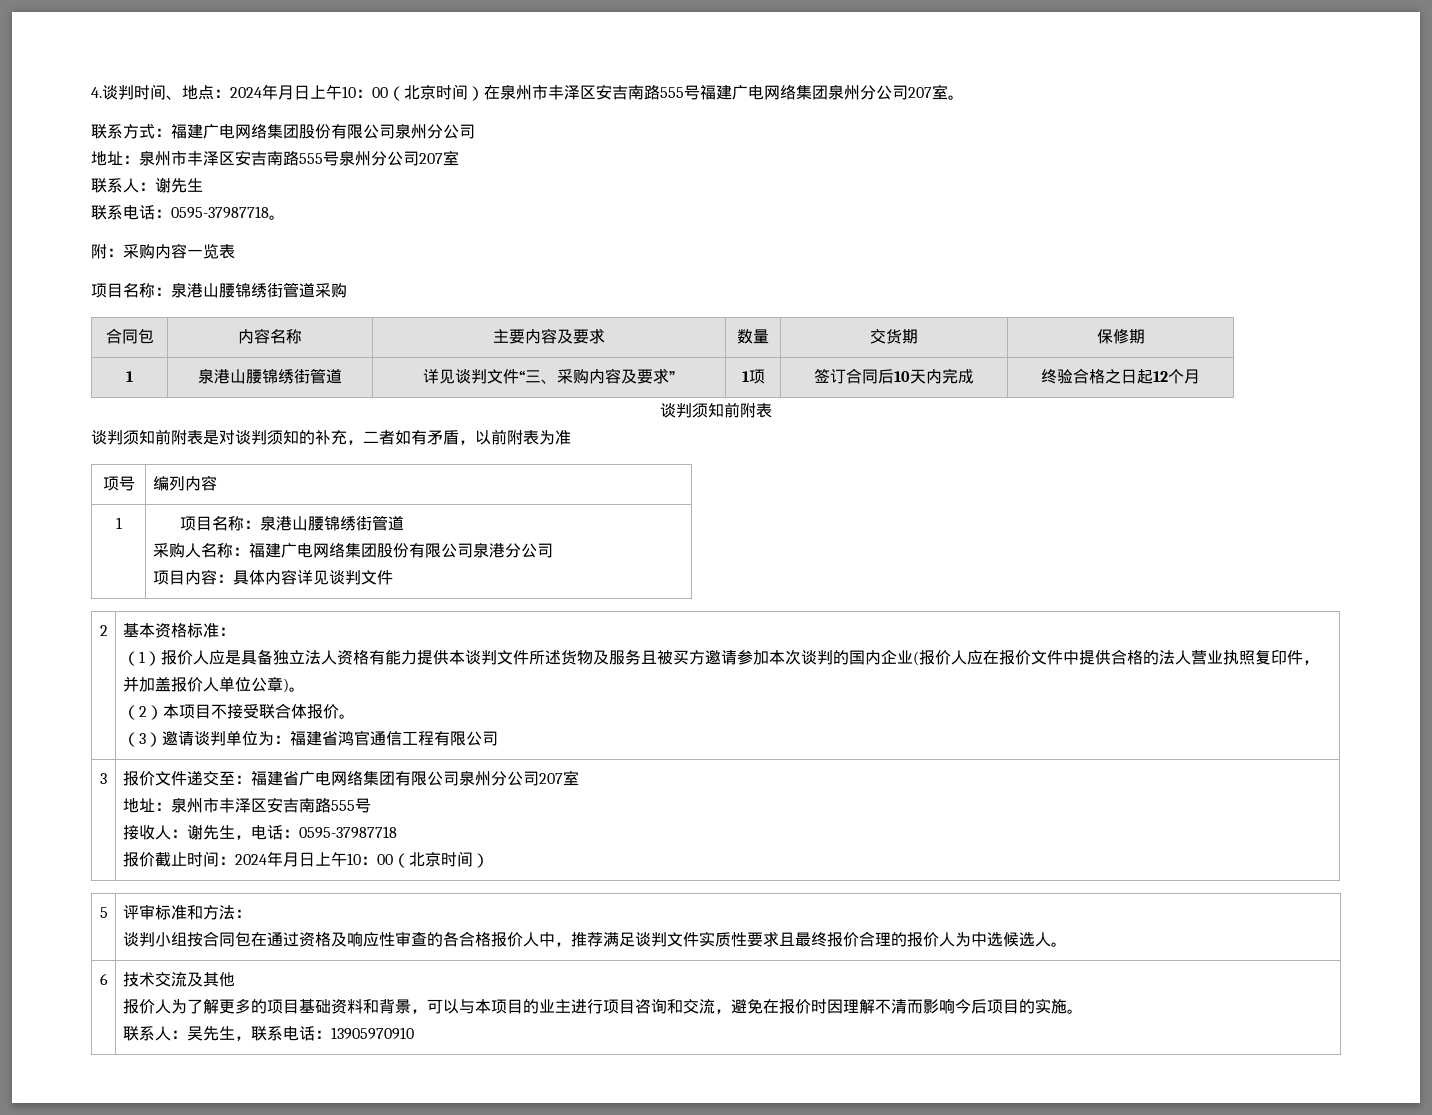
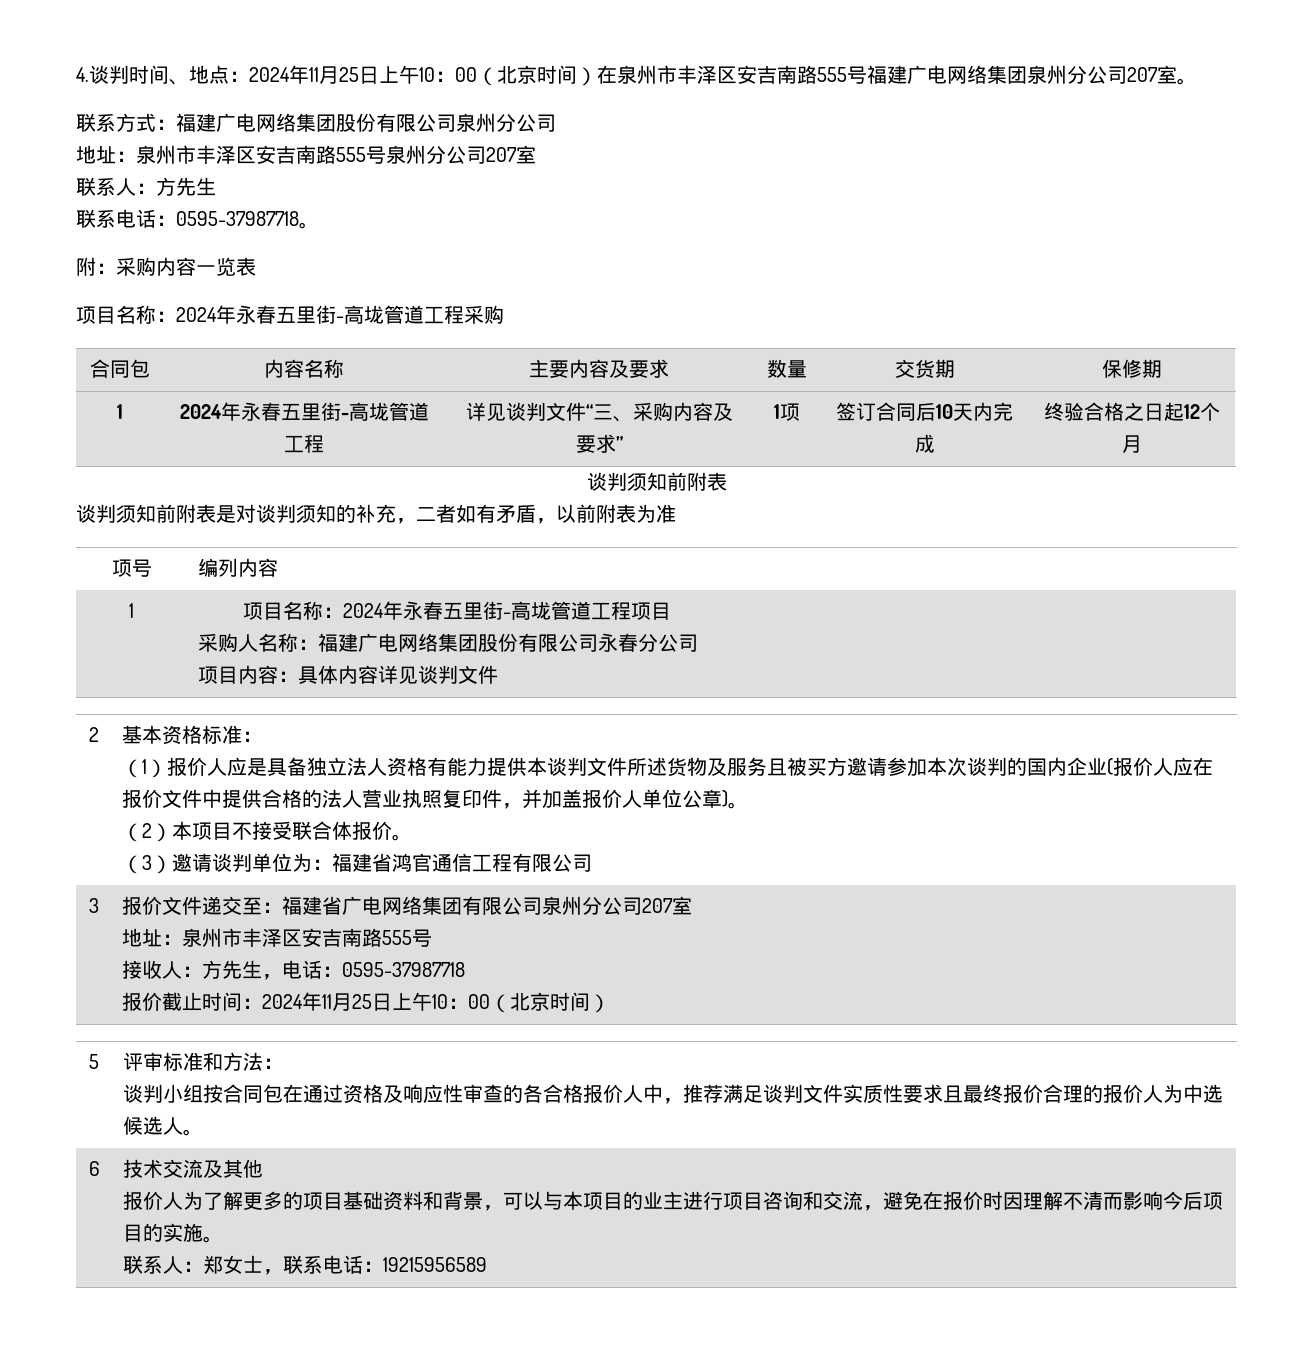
[278,85,294,100] 月 -> [309,66,359,84] 11月25
[155,177,171,193] 谢 -> [156,177,176,196] 方
[171,282,315,298] 泉港山腰锦绣街管道 -> [176,305,464,324] 2024年永春五里街-高垅管道工程
[198,368,342,384] 泉港山腰锦绣街管道 -> [179,402,429,421] [284,434,324,453] 2024年永春五里街-高垅管道工程
[260,515,405,531] 泉港山腰锦绣街管道 -> [342,601,671,620] 2024年永春五里街-高垅管道工程项目
[472,543,505,558] 泉港 -> [597,633,638,652] 永春
[186,824,203,840] 谢 -> [201,960,222,979] 方
[282,852,299,867] 月 -> [321,993,372,1011] 11月25
[186,1026,235,1041] 吴先生 -> [202,1255,263,1274] 郑女士
[330,1027,414,1040] 13905970910 -> [382,1257,487,1272] 19215956589

